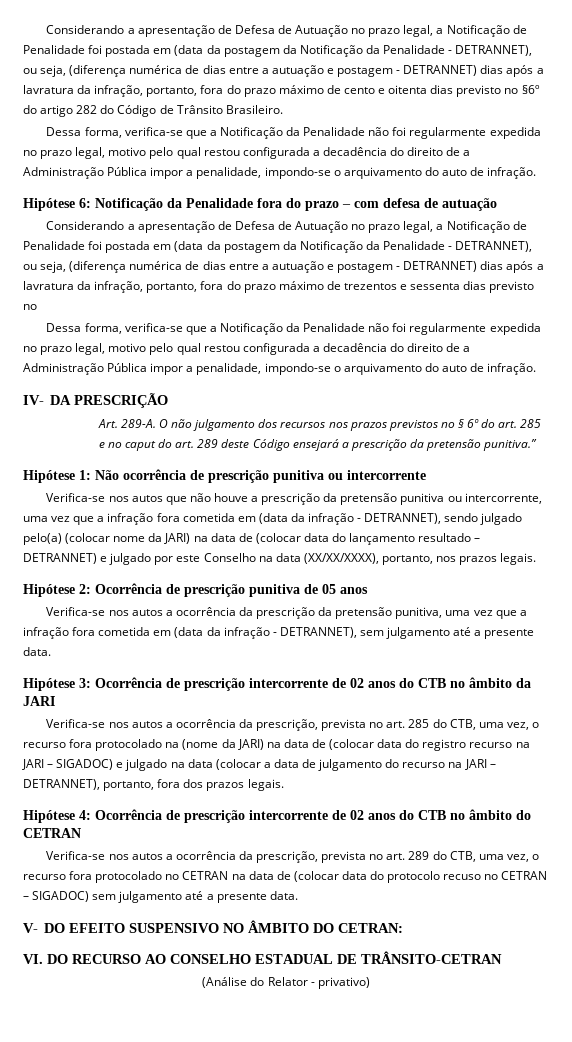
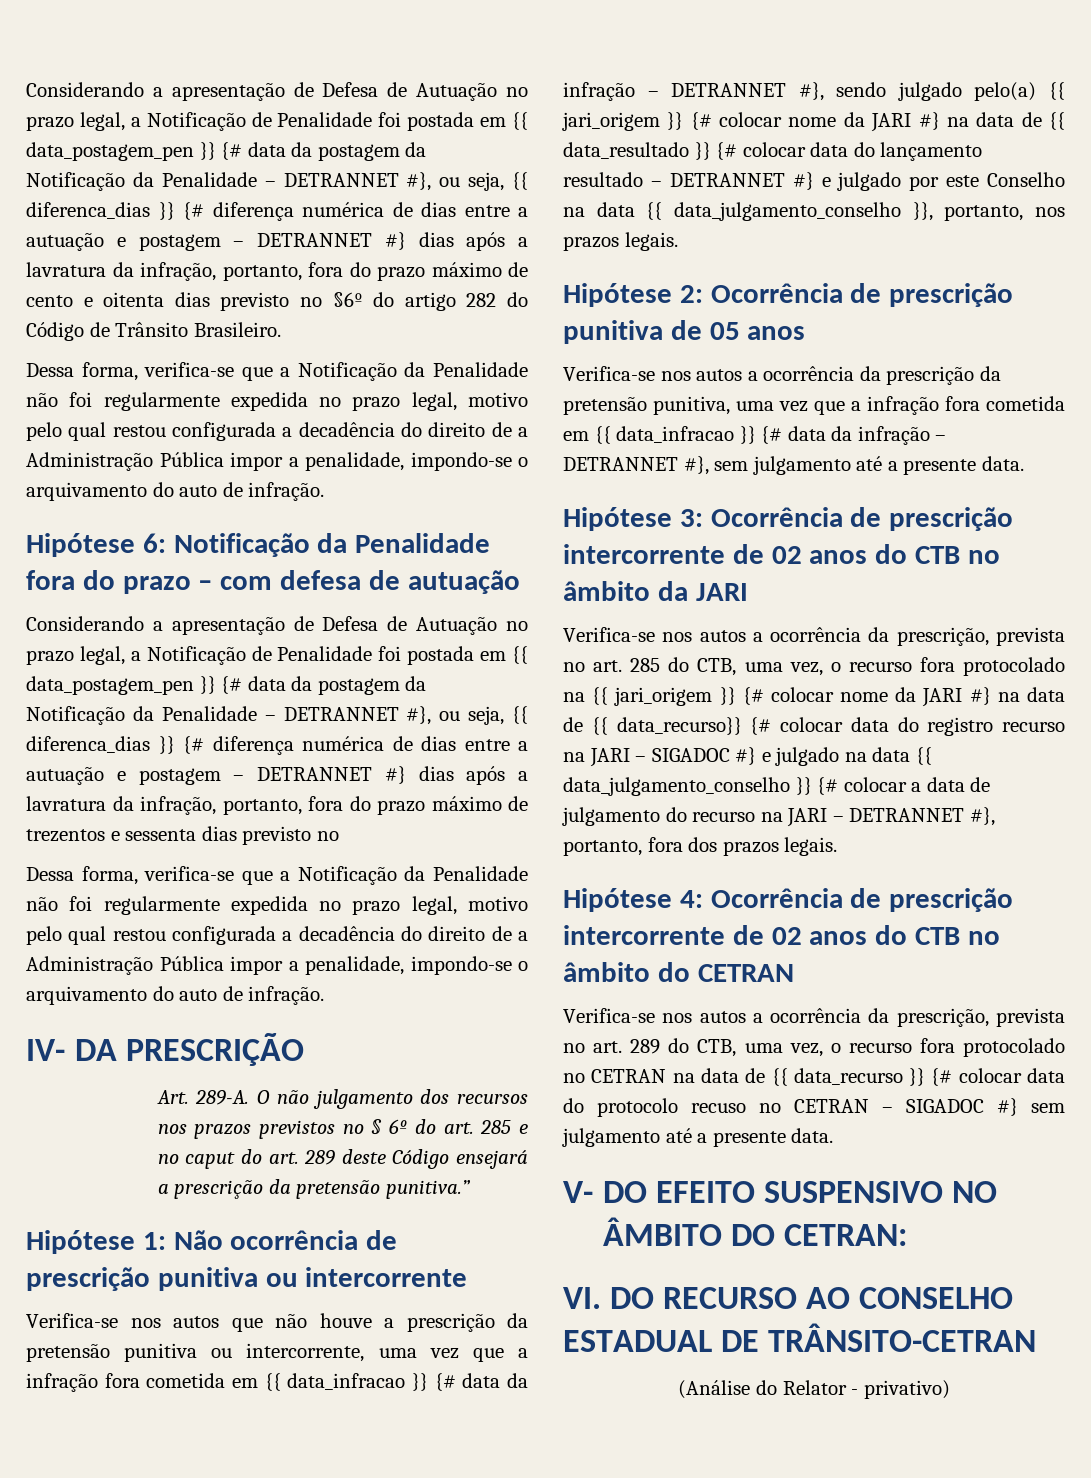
[174,45,533,57] [23,65,478,77] (data da postagem da Notificação da Penalidade - DETRANNET), ou seja, (diferença numérica de dias entre a autuação e postagem - DETRANNET) -> [512,112,529,130] [26,142,427,161] [26,172,528,191] [26,202,528,221] [26,232,406,251] {{ data_postagem_pen }} {# data da postagem da Notificação da Penalidade – DETRANNET #}, ou seja, {{ diferenca_dias }} {# diferença numérica de dias entre a autuação e postagem – DETRANNET #}
[174,241,533,253] [23,261,478,273] (data da postagem da Notificação da Penalidade - DETRANNET), ou seja, (diferença numérica de dias entre a autuação e postagem - DETRANNET) -> [512,646,529,664] [26,676,427,695] [26,706,528,725] [26,736,528,755] [26,766,406,785] {{ data_postagem_pen }} {# data da postagem da Notificação da Penalidade – DETRANNET #}, ou seja, {{ diferenca_dias }} {# diferença numérica de dias entre a autuação e postagem – DETRANNET #}
[258,513,442,525] (data da infração - DETRANNET), -> [264,1373,528,1391] [563,82,824,101] {{ data_infracao }} {# data da infração – DETRANNET #},
[65,533,301,544] (colocar nome da JARI) na data de (colocar -> [1049,82,1065,100] [562,112,1065,132] [563,142,806,160] {{ jari_origem }} {# colocar nome da JARI #} na data de {{ data_resultado }} {# colocar
[23,553,97,564] DETRANNET) -> [669,172,814,190] DETRANNET #}
[303,553,379,564] (XX/XX/XXXX), -> [646,202,933,221] {{ data_julgamento_conselho }},
[174,627,357,639] (data da infração - DETRANNET), -> [594,426,947,445] [563,456,709,475] {{ data_infracao }} {# data da infração – DETRANNET #},
[182,739,375,750] (nome da JARI) na data de (colocar -> [592,687,1065,707] [563,717,843,735] {{ jari_origem }} {# colocar nome da JARI #} na data de {{ data_recurso}} {# colocar
[56,759,114,770] SIGADOC) -> [651,747,757,765] SIGADOC #}
[215,759,261,770] (colocar -> [915,747,932,765] [563,777,907,796] {{ data_julgamento_conselho }} {# colocar
[23,779,100,790] DETRANNET), -> [849,807,995,826] DETRANNET #},
[293,871,339,882] (colocar -> [771,1068,1022,1086] {{ data_recurso }} {# colocar
[32,891,90,902] SIGADOC) -> [906,1098,1018,1116] SIGADOC #}

